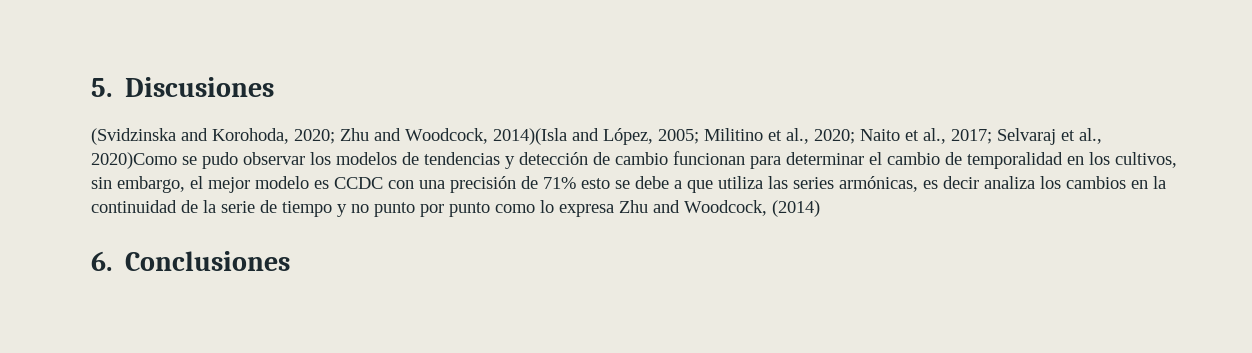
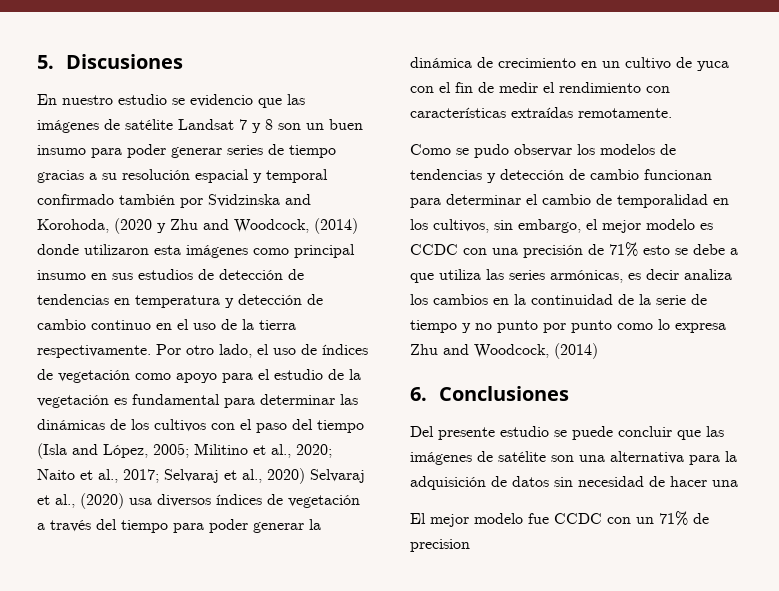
[91,128,567,145] (Svidzinska and Korohoda, 2020; Zhu and Woodcock, 2014)(Isla -> [37,94,305,108] [37,119,363,133] [37,144,336,158] [37,169,328,183] [37,194,311,208] [37,218,358,234] [37,244,355,258] [37,269,304,280] [37,294,323,308] [37,319,296,330] [37,344,368,358] [37,369,361,383] [37,394,358,408] [37,419,364,433] [37,443,67,459] En nuestro estudio se evidencio que las imágenes de satélite Landsat 7 y 8 son un buen insumo para poder generar series de tiempo gracias a su resolución espacial y temporal confirmado también por Svidzinska and Korohoda, (2020 y Zhu and Woodcock, (2014) donde utilizaron esta imágenes como principal insumo en sus estudios de detección de tendencias en temperatura y detección de cambio continuo en el uso de la tierra respectivamente. Por otro lado, el uso de índices de vegetación como apoyo para el estudio de la vegetación es fundamental para determinar las dinámicas de los cultivos con el paso del tiempo (Isla
[91,152,177,169] 2020)Como -> [267,468,365,484] [37,493,360,509] [37,519,321,533] [410,57,729,71] [410,82,670,93] [410,107,672,118] [410,144,451,155] 2020) Selvaraj et al., (2020) usa diversos índices de vegetación a través del tiempo para poder generar la dinámica de crecimiento en un cultivo de yuca con el fin de medir el rendimiento con características extraídas remotamente. // Como
(291, 261) none -> [410,426,724,440] [410,451,737,465] [410,476,738,490] [410,511,709,527] [410,539,470,552] // Del presente estudio se puede concluir que las imágenes de satélite son una alternativa para la adquisición de datos sin necesidad de hacer una // El mejor modelo fue CCDC con un 71% de precision

